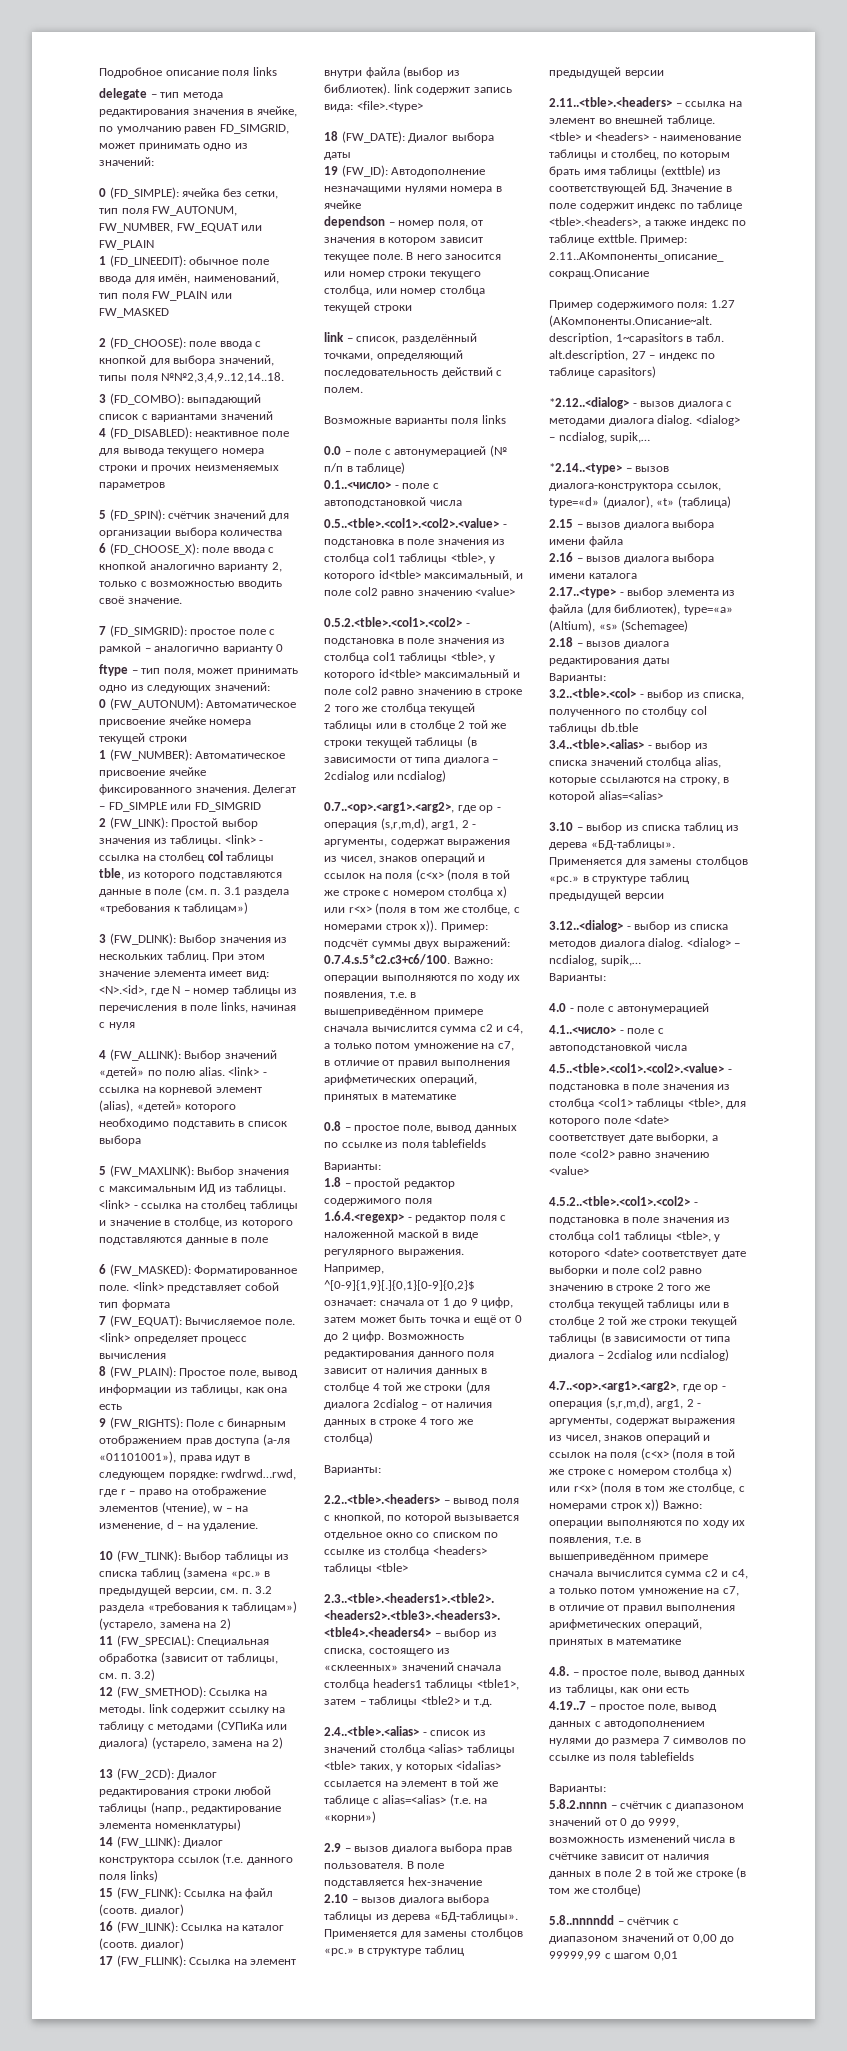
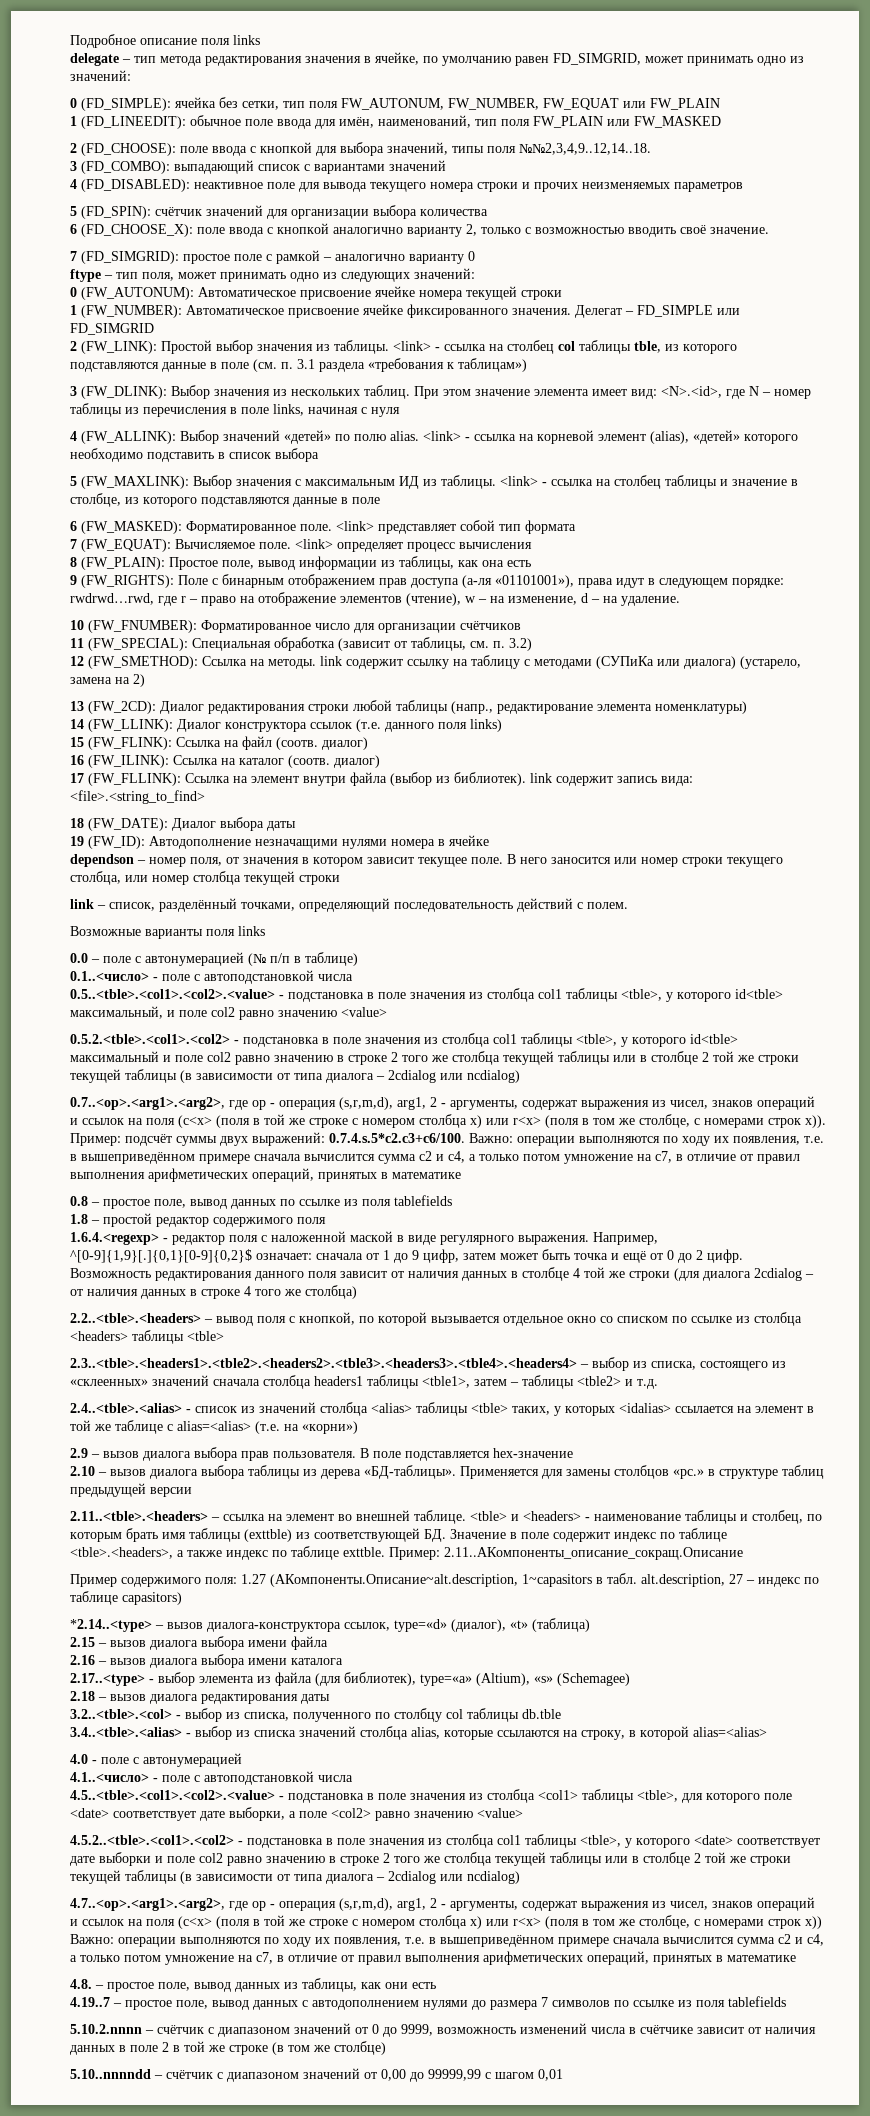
[116,1550,290,1562] [99,1567,271,1579] [99,1585,273,1596] [99,1601,297,1613] [99,1618,231,1630] (FW_TLINK): Выбор таблицы из списка таблиц (замена «pc.» в предыдущей версии, см. п. 3.2 раздела «требования к таблицам») (устарело, замена на 2) -> [88,620,521,633] (FW_FNUMBER): Форматированное число для организации счётчиков
[356,101,423,112] <file>.<type> -> [70,790,205,804] <file>.<string_to_find>
[324,1162,381,1172] // Варианты: -> (452, 1200) none
[324,1465,381,1475] // Варианты: -> (357, 1292) none
[549,397,733,409] [549,415,740,426] [549,432,651,443] // *2.12..<dialog> - вызов диалога с методами диалога dialog. <dialog> – ncdialog, supik,… -> (182, 1598) none
[549,673,606,683] // Варианты: -> (330, 1699) none
[549,822,740,833] [549,839,675,850] [549,856,748,867] [549,873,689,884] [549,890,664,901] [549,920,729,932] [549,938,741,949] [549,955,641,966] [549,973,606,983] // 3.10 – выбор из списка таблиц из дерева «БД-таблицы». Применяется для замены столбцов «pc.» в структуре таблиц предыдущей версии // 3.12..<dialog> - выбор из списка методов диалога dialog. <dialog> – ncdialog, supik,… // Варианты: -> (767, 1732) none
[549,1784,606,1794] [549,1799,607,1809] Варианты: // 5.8.2.nnnn -> [70,2024,142,2034] 5.10.2.nnnn
[549,1915,614,1925] 5.8..nnnndd -> [70,2069,151,2079] 5.10..nnnndd

